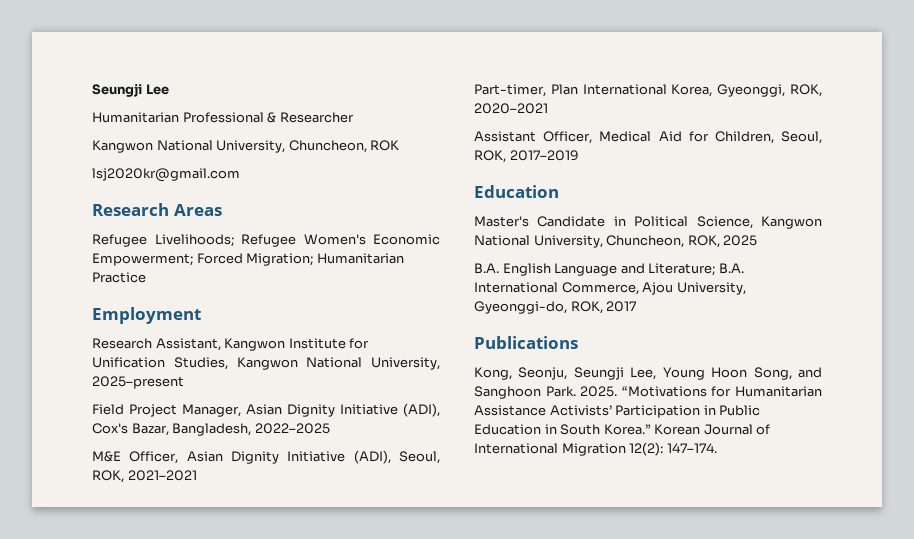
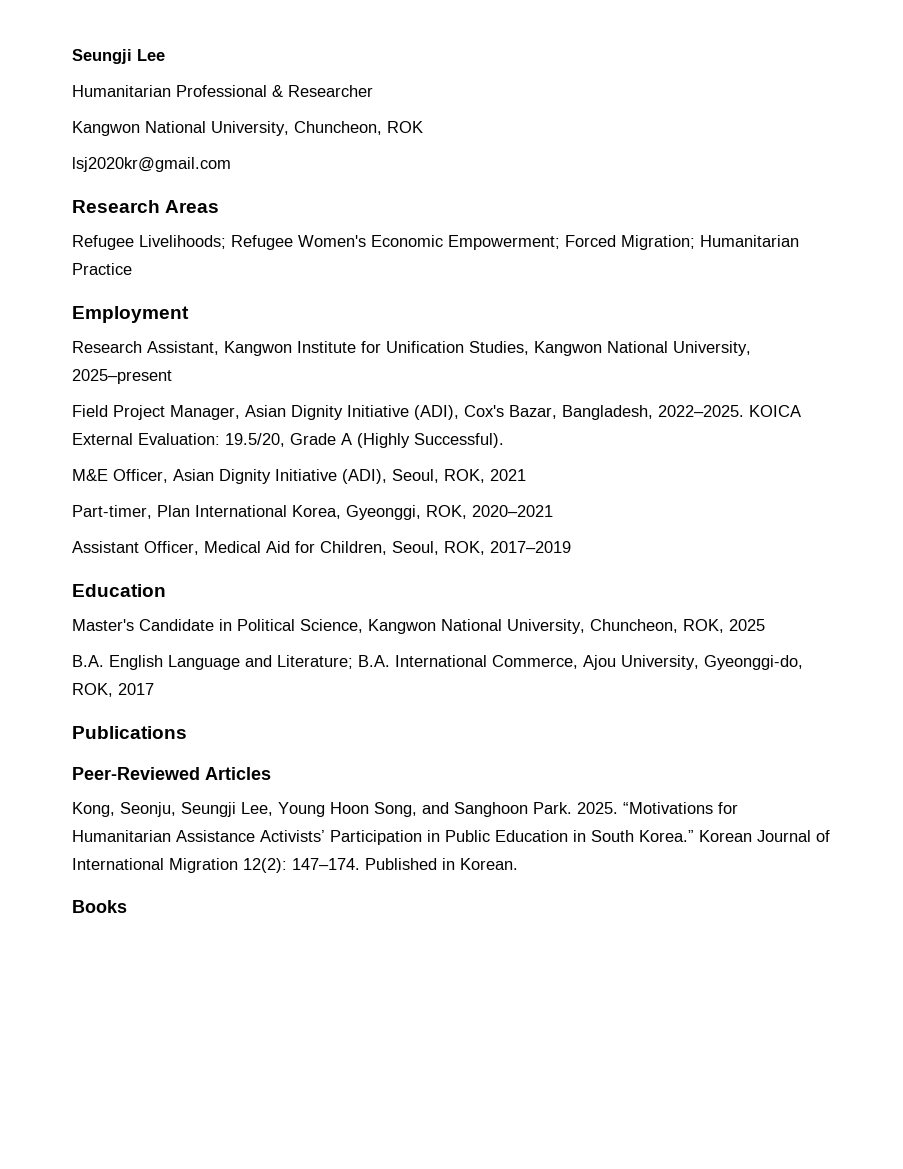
[254,423,330,434] 2022–2025 -> [658,405,801,417] [72,433,504,448] 2022–2025. KOICA External Evaluation: 19.5/20, Grade A (Highly Successful).
[127,470,197,481] 2021–2021 -> [490,469,526,481] 2021
(578, 342) none -> [72,767,271,780] // Peer-Reviewed Articles
(717, 448) none -> [365,858,518,870] [72,900,127,913] Published in Korean. // Books

